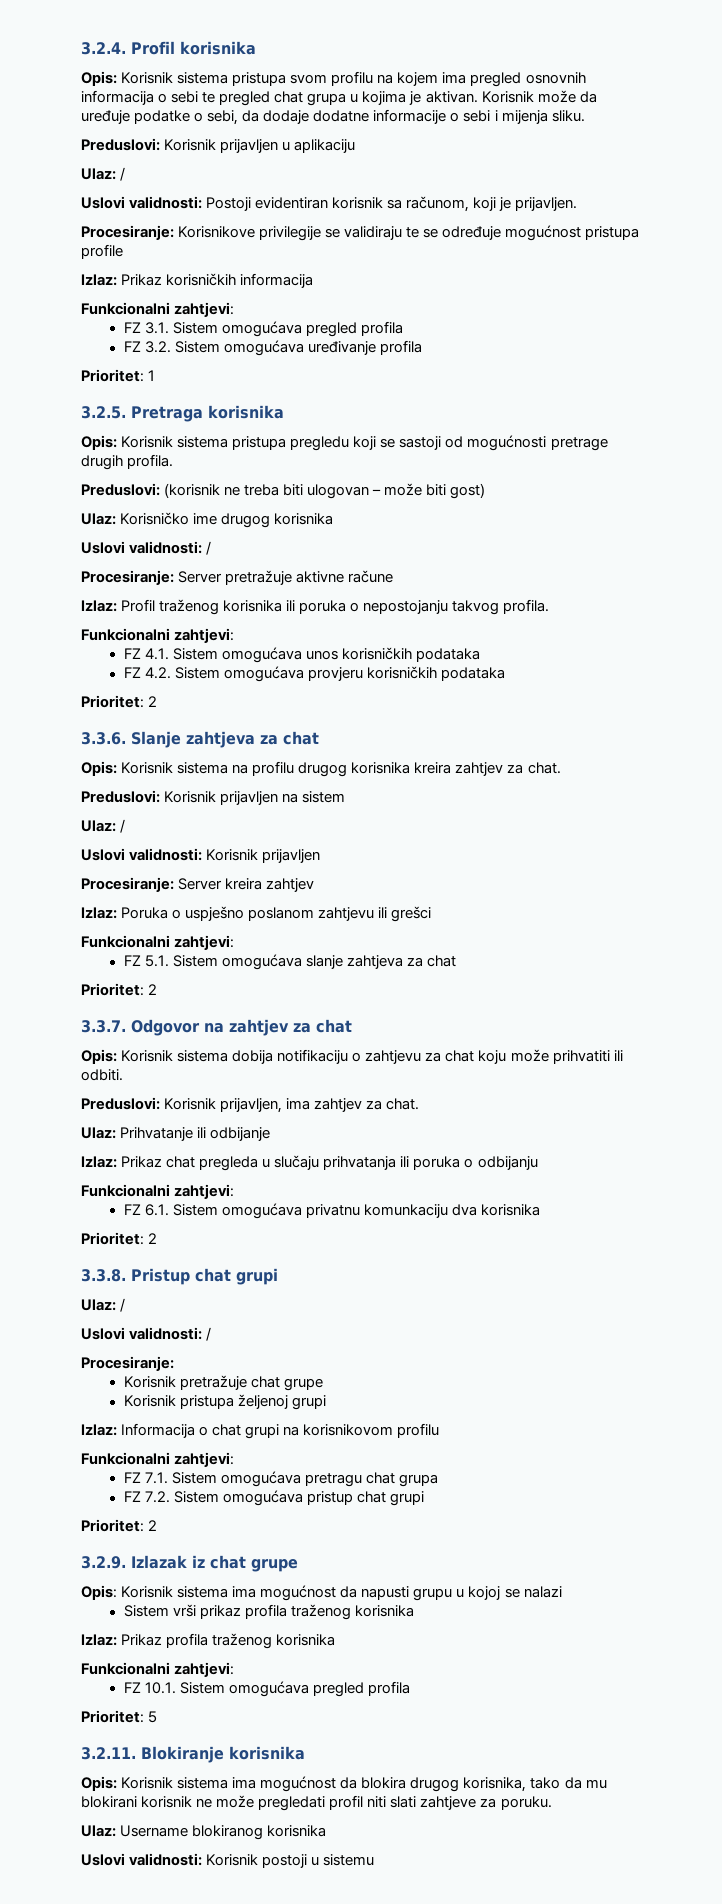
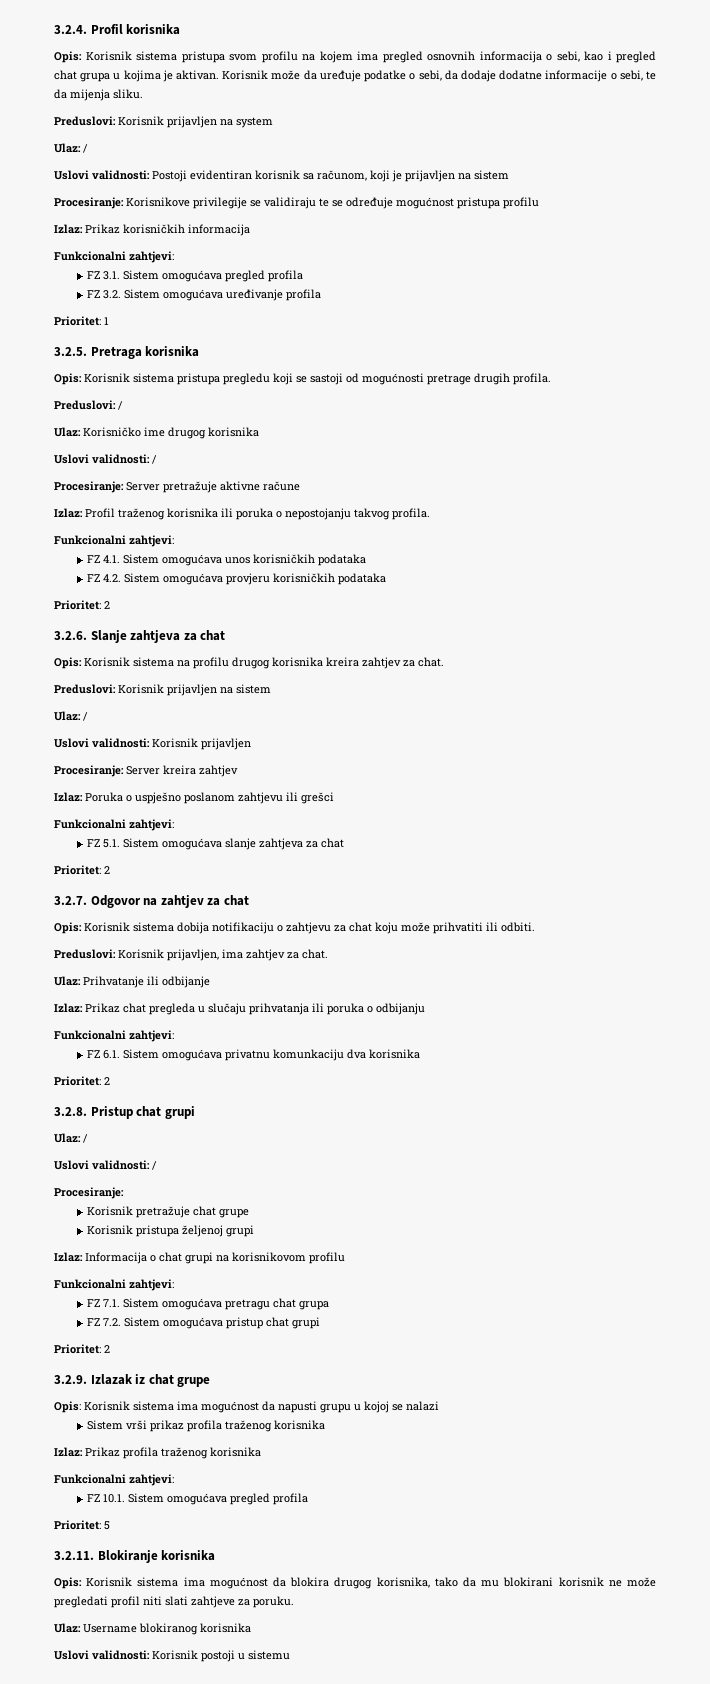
[171,91,216,103] sebi te -> [556,51,612,62] sebi, kao i
[463,110,498,122] sebi i -> [619,70,657,81] [54,89,67,99] sebi, te da
[282,139,356,153] u aplikaciju -> [220,117,273,128] na system
[515,197,578,211] prijavljen. -> [405,170,509,182] prijavljen na sistem
[81,244,123,259] profile -> [503,197,539,209] profilu
[164,483,486,499] (korisnik ne treba biti ulogovan – može biti gost) -> [118,401,123,410] /
[81,732,126,745] 3.3.6. -> [54,631,87,640] 3.2.6.
[81,1020,126,1033] 3.3.7. -> [54,896,87,905] 3.2.7.
[81,1269,126,1282] 3.3.8. -> [54,1107,87,1116] 3.2.8.

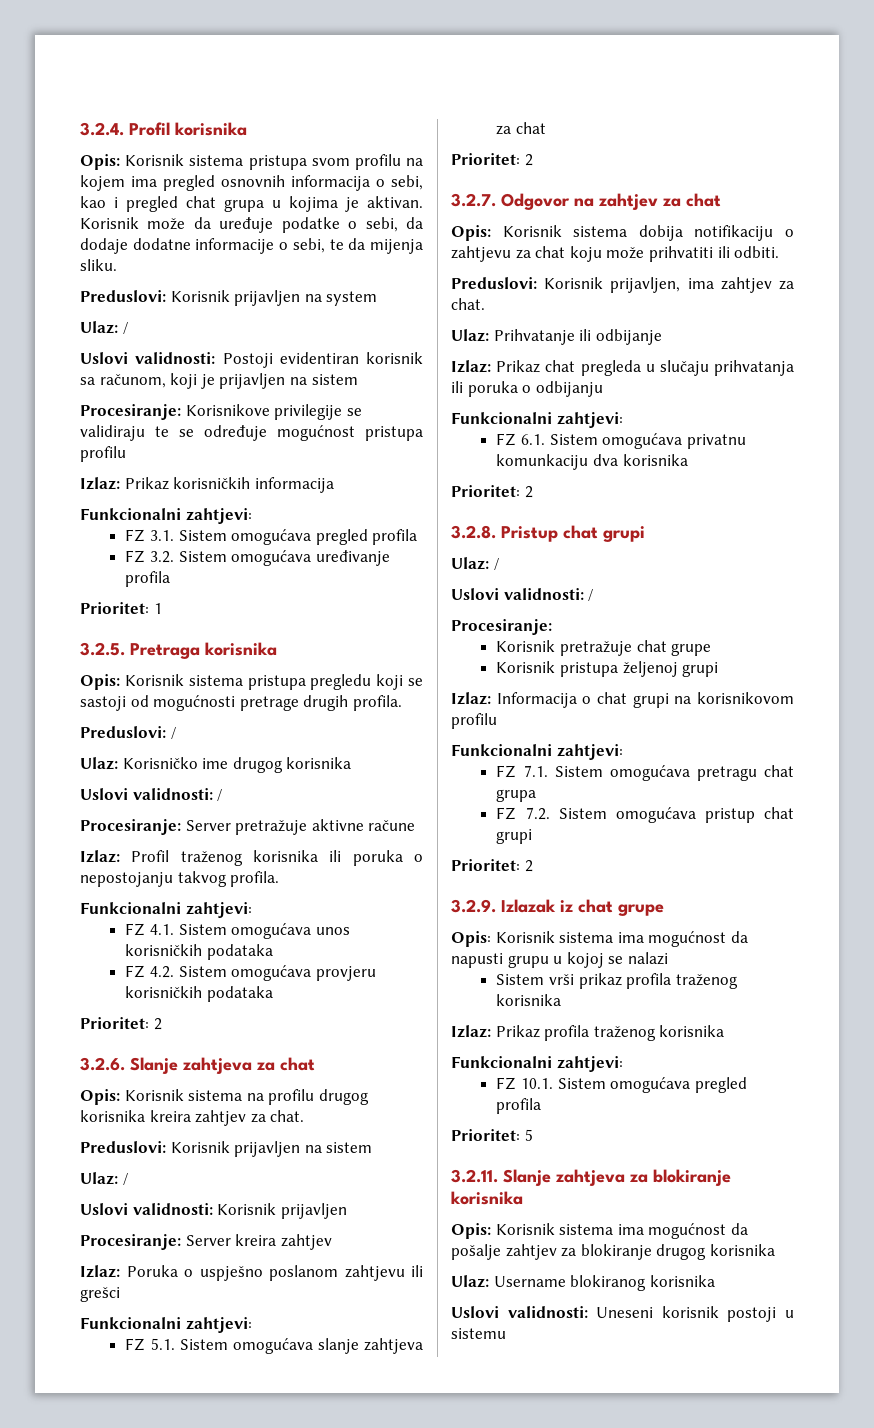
[97,1550,158,1563] Blokiranje -> [503,1169,731,1186] Slanje zahtjeva za blokiranje
[290,1577,656,1589] [54,1596,294,1608] blokira drugog korisnika, tako da mu blokirani korisnik ne može pregledati profil niti slati zahtjeve za poruku. -> [451,1244,775,1260] pošalje zahtjev za blokiranje drugog korisnika
[152,1650,198,1660] Korisnik -> [596,1306,719,1318] Uneseni korisnik

